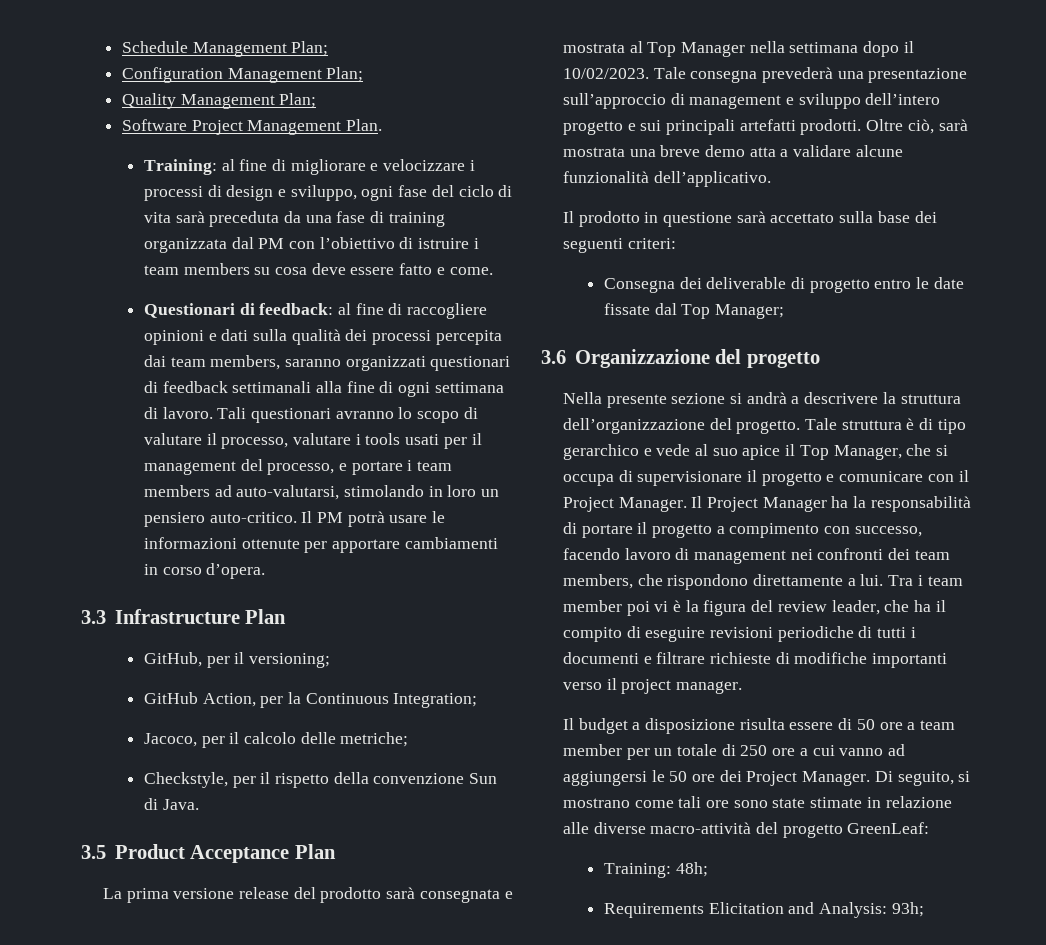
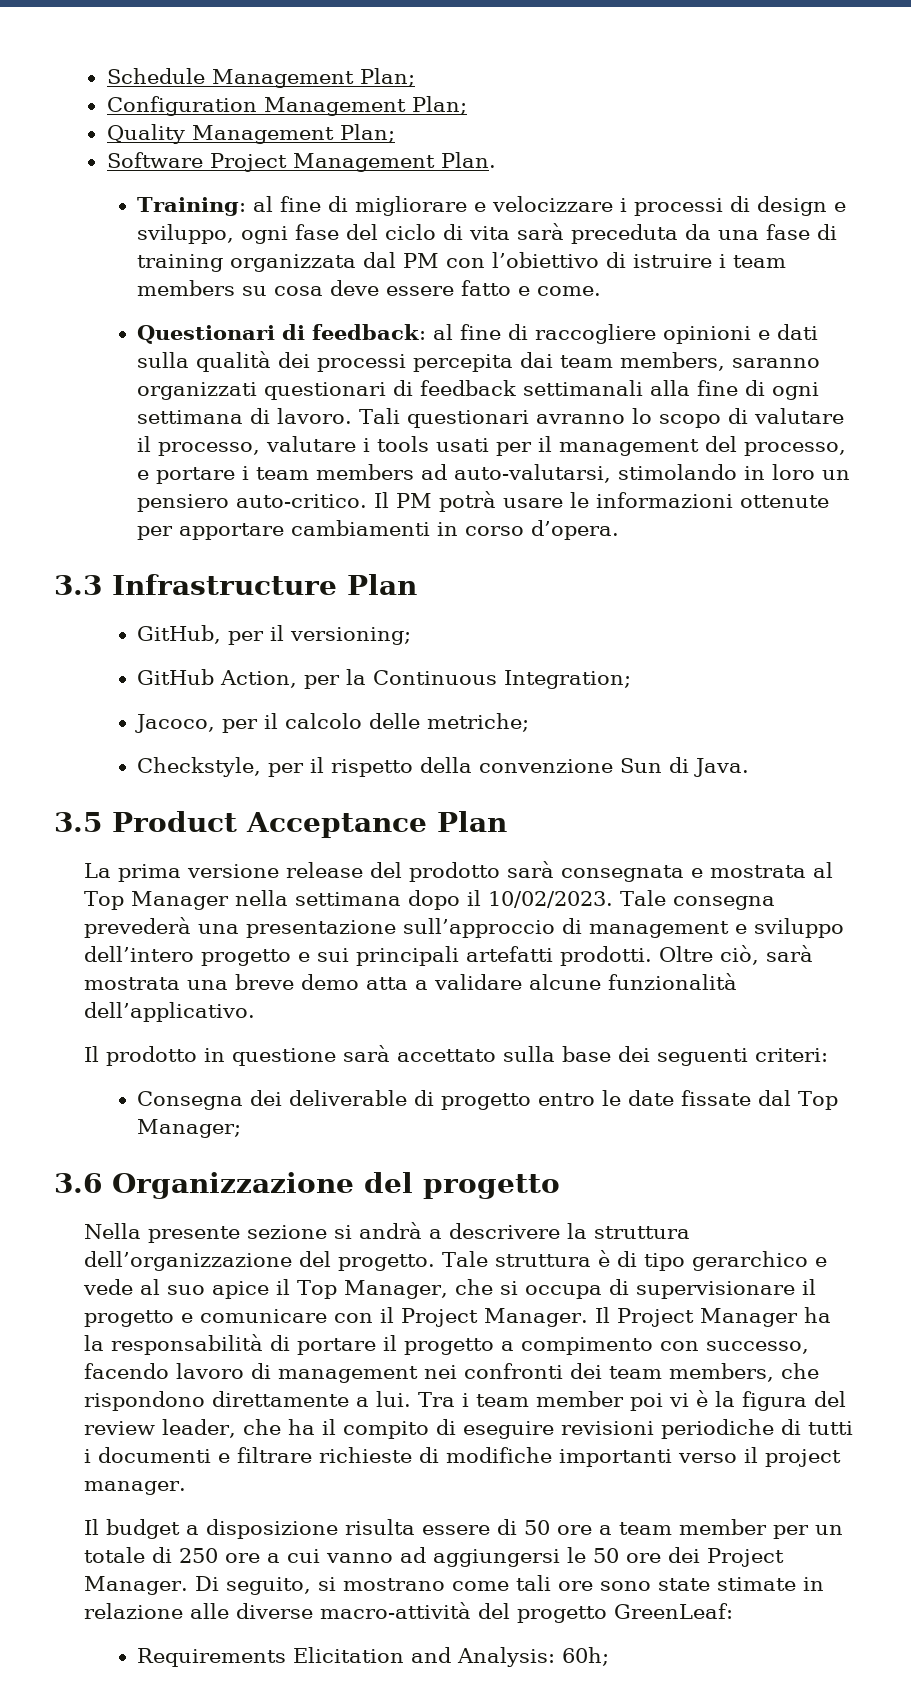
[603,862,708,878] // Training: 48h; -> (734, 1611) none
[891,902,924,917] 93h; -> [562,1647,610,1666] 60h;

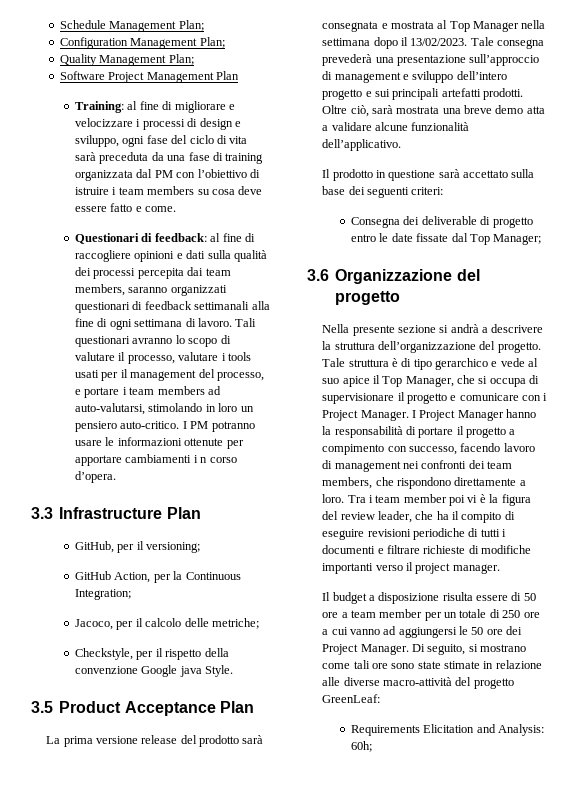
[440,152,496,168] Plan. -> [216,71,240,80] Plan
[374,491,497,512] Il PM potrà -> [182,421,255,432] I PM potranno
[437,522,459,536] in -> [193,455,208,463] i n
[620,757,750,777] Sun di Java. -> [141,665,234,677] Google java Style.
[488,891,614,908] 10/02/2023. -> [410,38,468,46] 13/02/2023.
[380,1307,611,1327] il Project Manager. Il -> [543,393,548,401] [322,410,416,421] i Project Manager. I
[804,1307,832,1323] ha -> [506,409,537,418] hanno
[376,1391,412,1407] lui. -> [322,494,345,503] loro.

